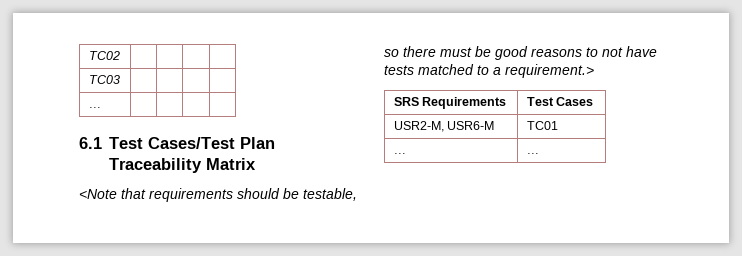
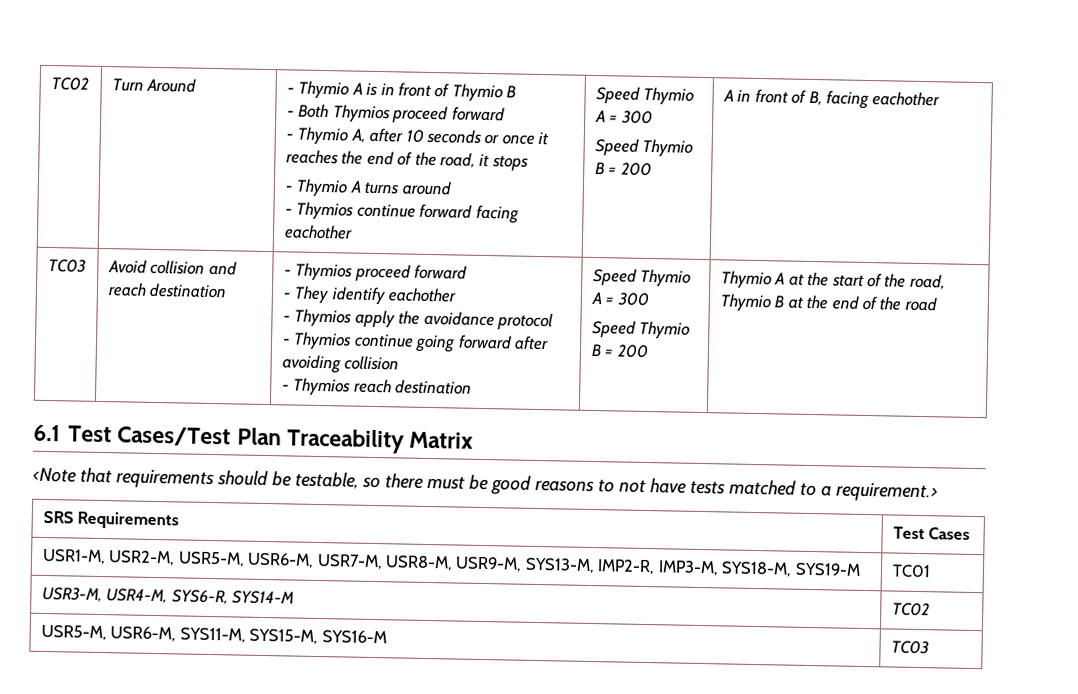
[88,75,120,84] [88,107,102,108] | | | // TC03 | | | | // … | | | | -> [111,77,197,93] [286,80,517,102] [286,103,505,124] [285,126,550,146] [285,149,529,171] [284,178,452,197] [284,201,519,224] [283,224,353,240] [595,85,695,105] [594,109,653,125] [594,137,694,157] [594,161,652,177] [722,88,941,109] [47,258,86,273] [107,259,237,276] [107,282,228,299] [283,262,468,282] [282,285,458,305] [282,308,553,331] [282,331,549,353] [281,354,400,374] [281,377,473,396] [592,267,692,287] [590,291,650,307] [591,319,691,339] [590,343,649,358] [720,270,946,290] [719,293,937,312] Turn Around | - Thymio A is in front of Thymio B // - Both Thymios proceed forward // - Thymio A, after 10 seconds or once it reaches the end of the road, it stops // - Thymio A turns around // - Thymios continue forward facing eachother | Speed Thymio A = 300 // Speed Thymio B = 200 | A in front of B, facing eachother // TC03 | Avoid collision and reach destination | - Thymios proceed forward // - They identify eachother // - Thymios apply the avoidance protocol // - Thymios continue going forward after avoiding collision // - Thymios reach destination | Speed Thymio A = 300 // Speed Thymio B = 200 | Thymio A at the start of the road, Thymio B at the end of the road
[393,121,495,132] [526,121,558,130] [393,153,407,154] [526,153,540,154] USR2-M, USR6-M | TC01 // … | … -> [41,548,861,577] [891,564,931,578] [41,586,295,605] [891,602,930,617] [40,624,387,645] [890,640,929,655] USR1-M, USR2-M, USR5-M, USR6-M, USR7-M, USR8-M, USR9-M, SYS13-M, IMP2-R, IMP3-M, SYS18-M, SYS19-M | TC01 // USR3-M, USR4-M, SYS6-R, SYS14-M | TC02 // USR5-M, USR6-M, SYS11-M, SYS15-M, SYS16-M | TC03

